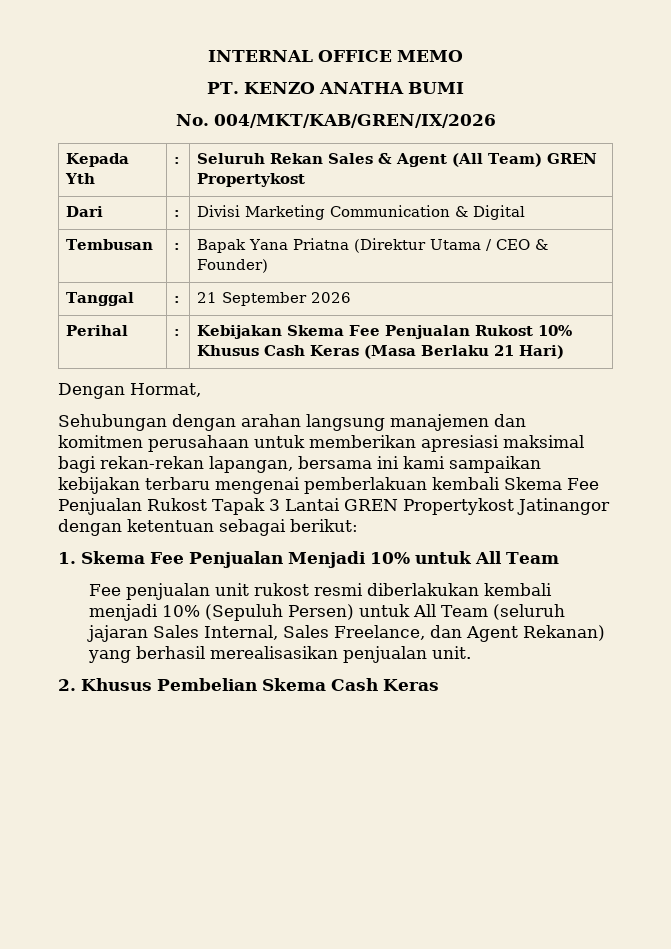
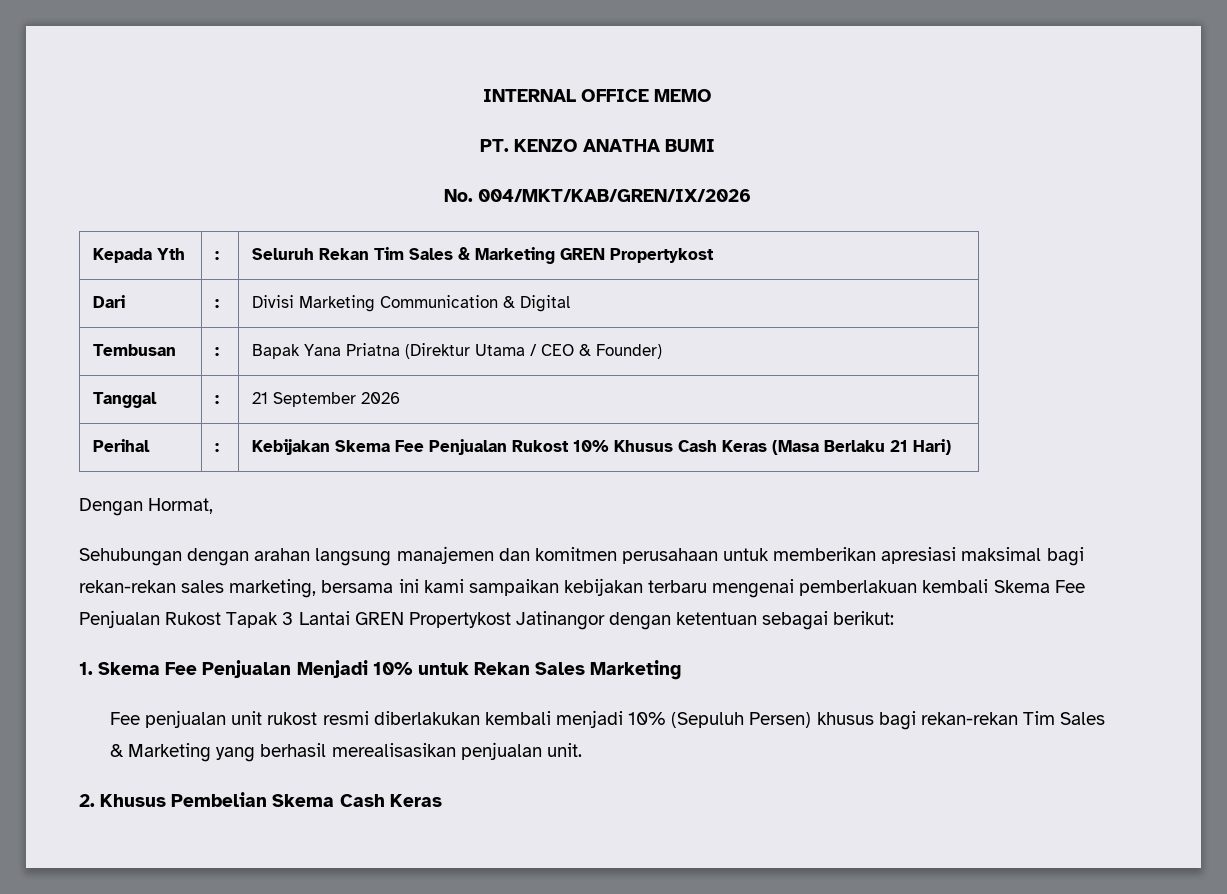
[327,153,542,167] Sales & Agent (All Team) -> [374,247,556,264] Tim Sales & Marketing
[209,456,293,473] lapangan, -> [181,579,317,598] sales marketing,
[474,551,559,564] All Team -> [473,660,682,680] Rekan Sales Marketing
[359,604,566,620] [87,625,606,642] untuk All Team (seluruh jajaran Sales Internal, Sales Freelance, dan Agent Rekanan) -> [816,711,1106,730] [110,743,212,762] khusus bagi rekan-rekan Tim Sales & Marketing

